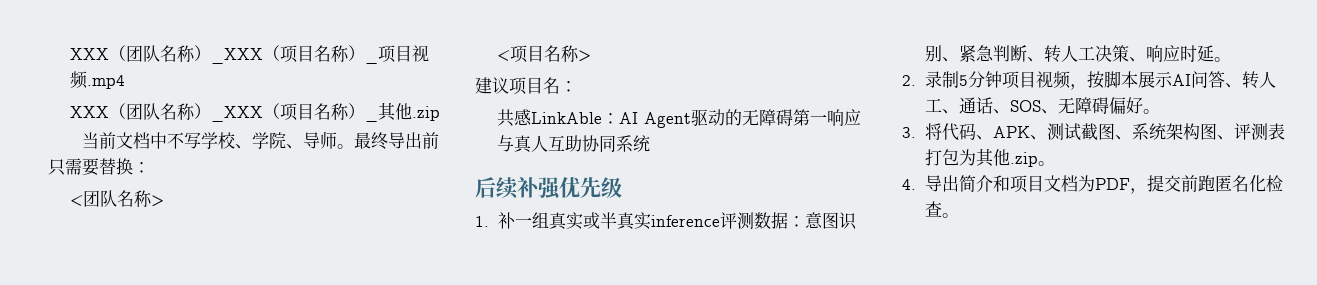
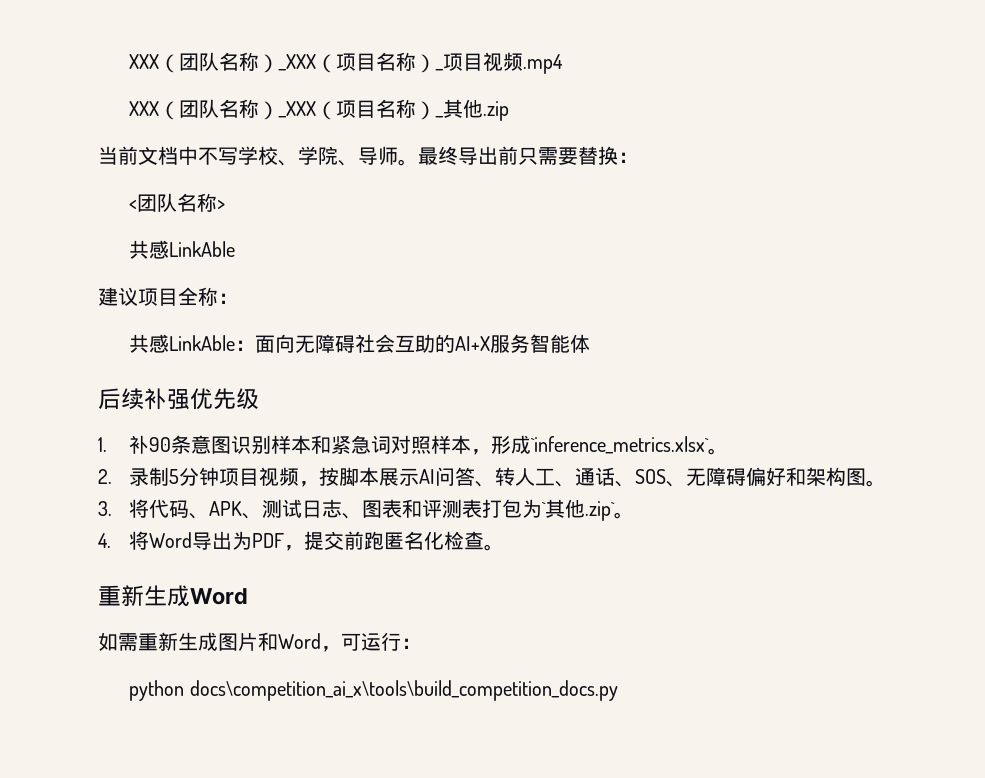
[496,45,591,63] <项目名称> -> [129,240,236,259] 共感LinkAble
[543,77,560,94] 名 -> [178,287,218,306] 全称
[618,109,861,128] [496,135,650,153] AI Agent驱动的无障碍第一响应与真人互助协同系统 -> [255,334,591,353] 面向无障碍社会互助的AI+X服务智能体
[514,212,857,230] [924,45,1214,63] 一组真实或半真实inference评测数据：意图识别、紧急判断、转人工决策、响应时延 -> [149,435,710,455] 90条意图识别样本和紧急词对照样本，形成`inference_metrics.xlsx`
(1143, 105) none -> [786,467,867,486] 和架构图
[1080,123,1285,141] [924,148,1055,167] [902,175,1078,193] 截图、系统架构图、评测表打包为其他.zip。 // 4.导出简介和项目文档 -> [302,499,635,521] [98,531,233,550] 日志、图表和评测表打包为`其他.zip`。 // 4.将Word导出
(959, 215) none -> [98,585,248,607] [98,632,421,652] [129,680,618,701] // 重新生成Word // 如需重新生成图片和Word，可运行： // python docs\competition_ai_x\tools\build_competition_docs.py

